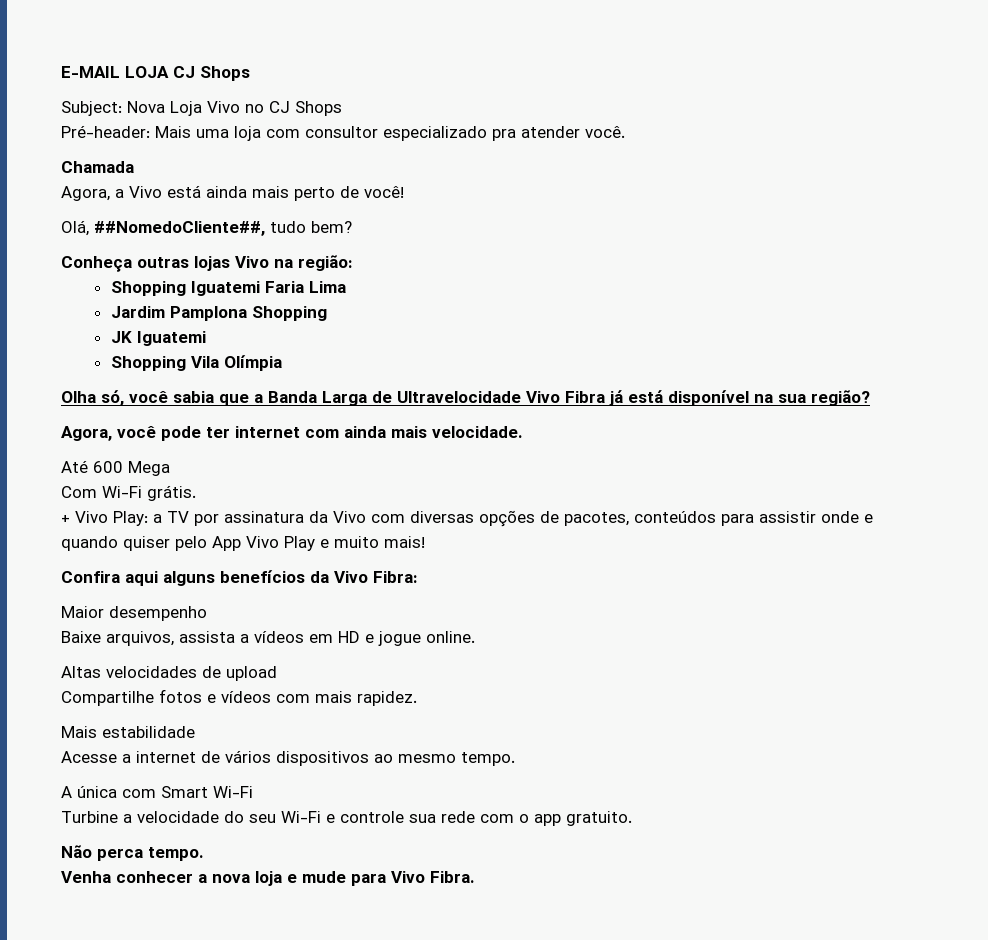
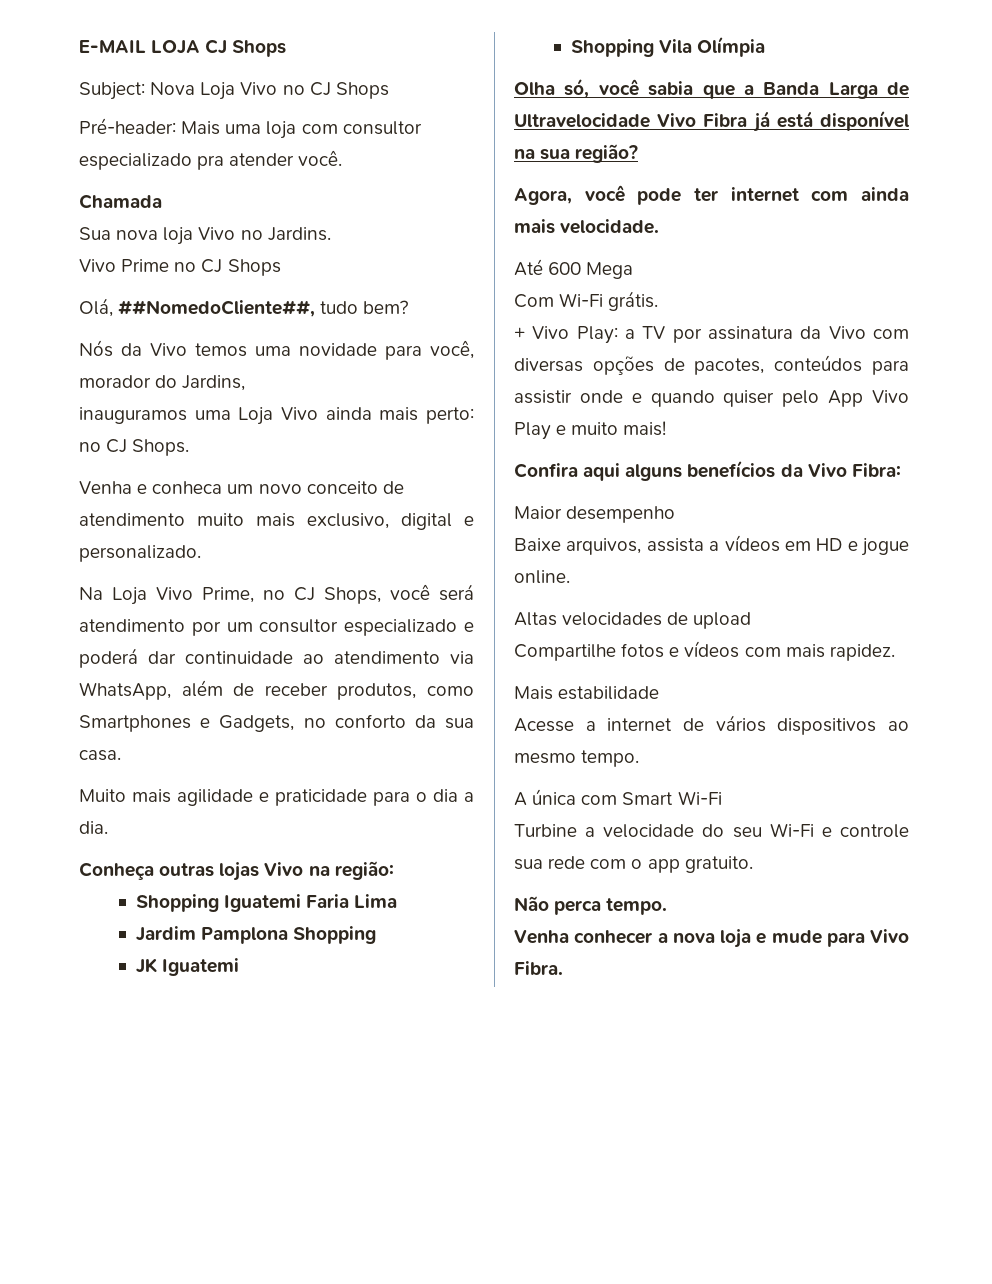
[61,185,404,201] [61,220,352,236] Agora, a Vivo está ainda mais perto de você! // Olá, ##NomedoCliente##, tudo bem? -> [79,227,331,245] [79,259,281,276] [79,298,409,317] [79,340,474,360] [79,375,246,391] [79,407,474,425] [79,439,190,456] [79,481,404,494] [79,513,474,530] [79,545,201,562] [79,584,474,605] [79,619,475,636] [79,648,474,668] [79,680,475,700] [79,714,475,732] [79,750,121,761] [79,789,474,806] [79,821,108,834] Sua nova loja Vivo no Jardins. // Vivo Prime no CJ Shops // Olá, ##NomedoCliente##, tudo bem? // Nós da Vivo temos uma novidade para você, morador do Jardins, // inauguramos uma Loja Vivo ainda mais perto: no CJ Shops. // Venha e conheca um novo conceito de atendimento muito mais exclusivo, digital e personalizado. // Na Loja Vivo Prime, no CJ Shops, você será atendimento por um consultor especializado e poderá dar continuidade ao atendimento via WhatsApp, além de receber produtos, como Smartphones e Gadgets, no conforto da sua casa. // Muito mais agilidade e praticidade para o dia a dia.

